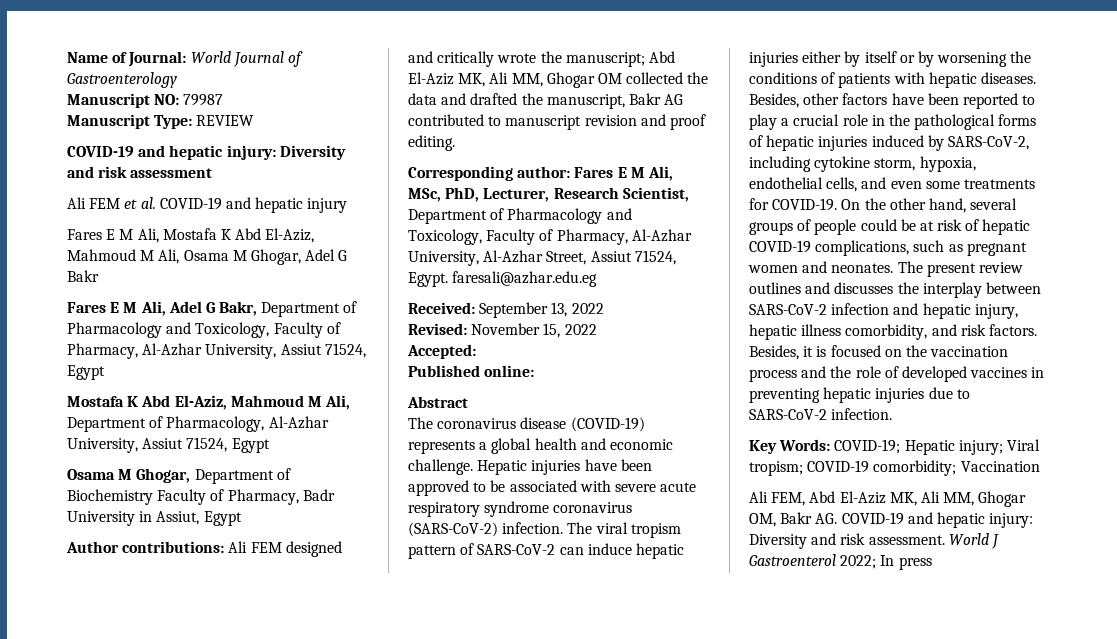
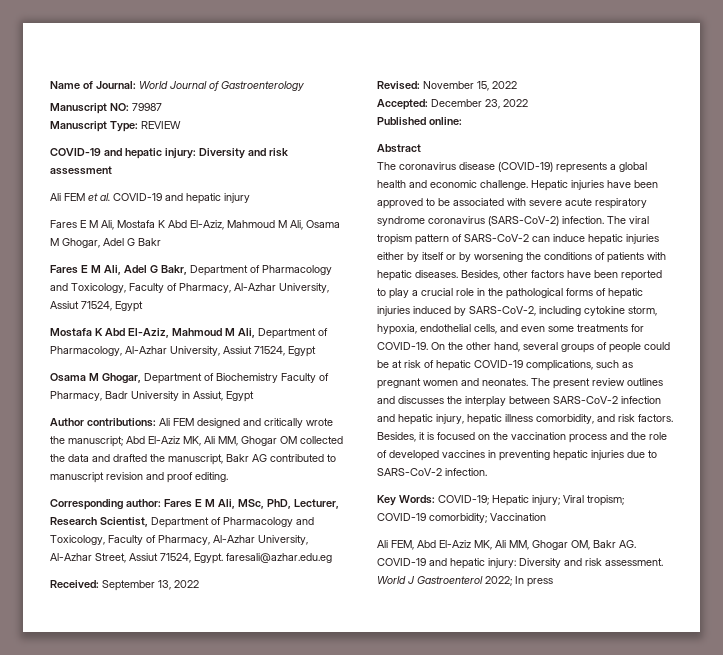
(476, 351) none -> [431,99,528,109] December 23, 2022

